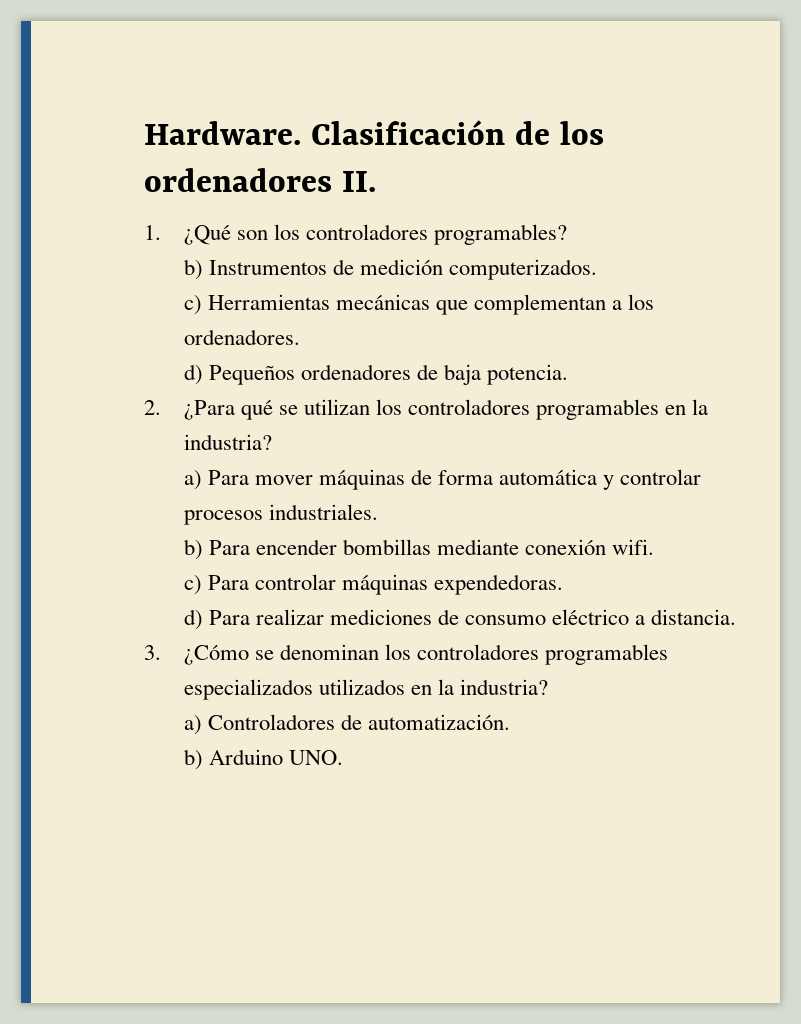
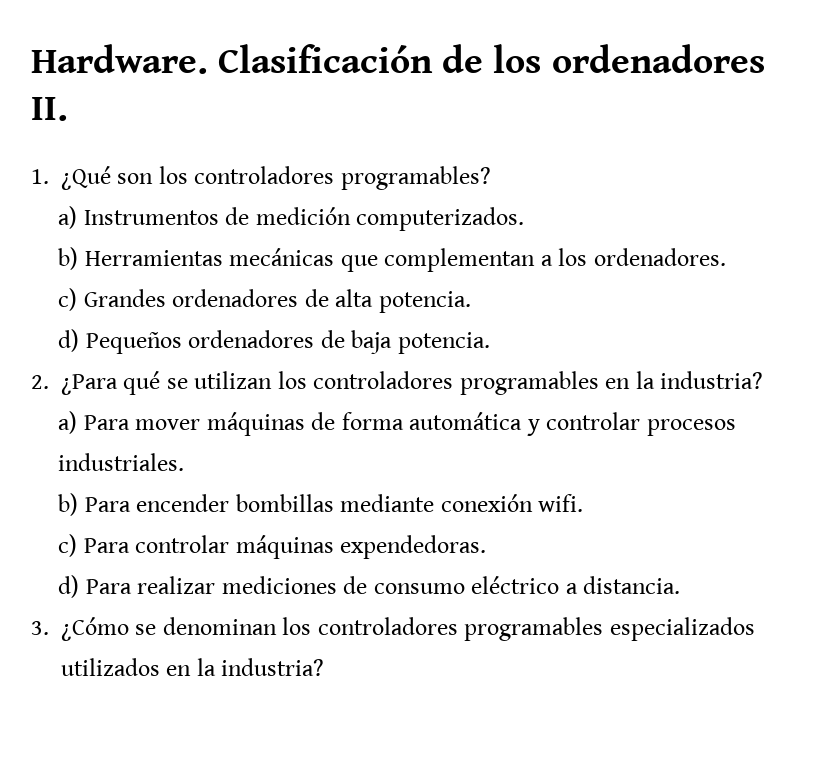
[183,259,203,280] b) -> [58,206,78,229] a)
[183,295,202,315] c) -> [58,247,79,270] b)
(300, 337) none -> [58,288,471,313] // c) Grandes ordenadores de alta potencia.
[183,714,510,735] [183,749,343,770] // a) Controladores de automatización. // b) Arduino UNO. -> (325, 667) none

